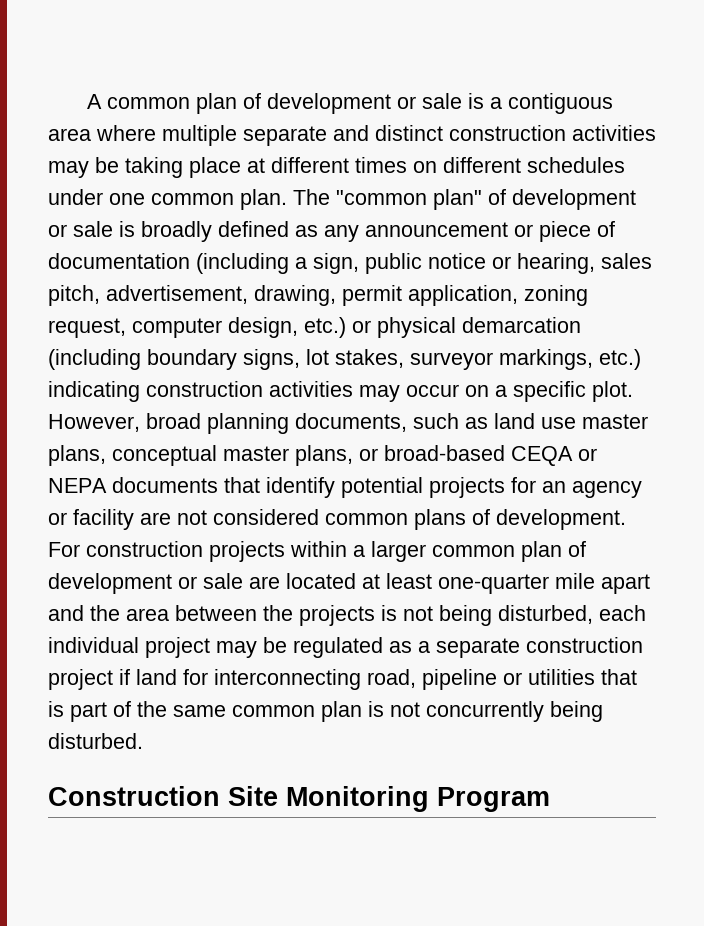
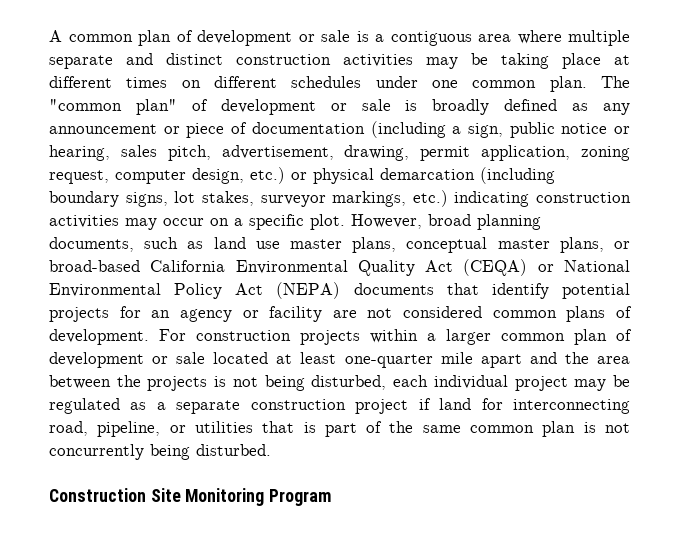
[511,446,597,466] [48,478,107,493] CEQA or NEPA -> [150,259,630,276] [49,282,341,299] California Environmental Quality Act (CEQA) or National Environmental Policy Act (NEPA)
[249,576,280,589] are -> (206, 358) none
[422,669,497,690] pipeline -> [97,421,161,437] pipeline,

